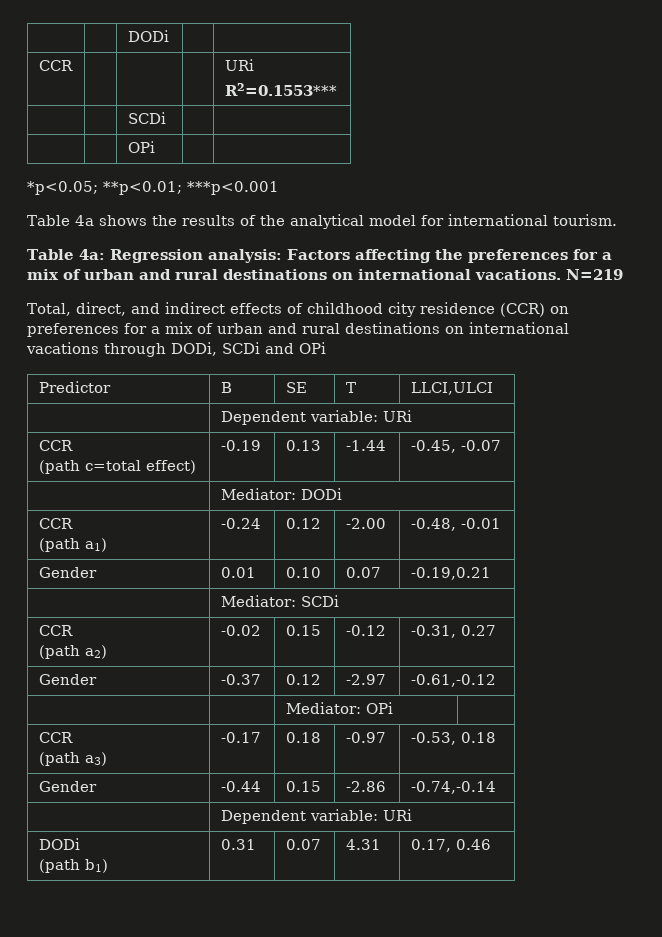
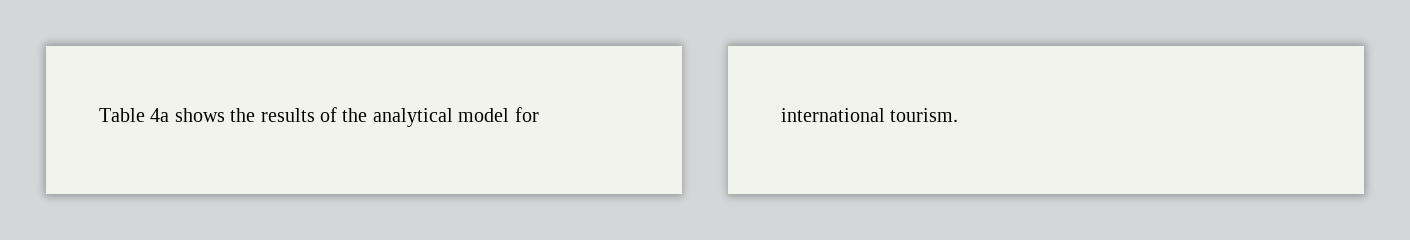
[127,30,169,42] [38,60,73,71] [224,59,254,71] [224,83,337,96] [127,112,166,124] [127,141,155,153] [27,181,279,195] | | DODi | | // CCR | | | | URi // R2=0.1553*** // | | SCDi | | // | | OPi | | // *p<0.05; **p<0.01; ***p<0.001 // -> (99, 115) none
[27,249,612,263] [27,269,623,280] [27,302,569,317] [27,322,569,337] [26,342,326,357] [38,381,111,393] [220,382,232,393] [285,382,307,393] [345,382,356,393] [410,382,493,395] [220,410,412,425] [38,440,73,451] [38,460,196,474] [220,440,261,451] [285,440,321,451] [345,440,386,451] [410,440,501,453] [220,488,342,500] [38,518,73,529] [38,538,107,552] [220,518,261,529] [285,518,321,529] [345,518,386,529] [410,518,501,531] [38,567,97,578] [220,567,256,578] [285,567,321,578] [345,567,381,578] [410,567,491,580] [220,595,339,607] [38,625,73,636] [38,645,107,659] [220,625,261,636] [285,625,321,636] [345,625,386,636] [410,625,496,638] [38,674,97,685] [220,674,261,685] [285,674,321,685] [345,674,386,685] [410,674,496,687] [285,702,393,714] [38,732,73,743] [38,752,107,766] [220,732,261,743] [285,732,321,743] [345,732,386,743] [410,732,496,745] [38,781,97,792] [220,781,261,792] [285,781,321,792] [345,781,386,792] [410,781,496,794] [220,809,412,824] [38,838,80,850] [38,859,108,873] [220,839,256,850] [285,839,321,850] [345,839,381,850] [410,839,491,852] // Table 4a: Regression analysis: Factors affecting the preferences for a mix of urban and rural destinations on international vacations. N=219 // Total, direct, and indirect effects of childhood city residence (CCR) on preferences for a mix of urban and rural destinations on international vacations through DODi, SCDi and OPi // Predictor | B | SE | T | LLCI,ULCI // | Dependent variable: URi // CCR // (path c=total effect) | -0.19 | 0.13 | -1.44 | -0.45, -0.07 // | Mediator: DODi // CCR // (path a1) | -0.24 | 0.12 | -2.00 | -0.48, -0.01 // Gender | 0.01 | 0.10 | 0.07 | -0.19,0.21 // | Mediator: SCDi // CCR // (path a2) | -0.02 | 0.15 | -0.12 | -0.31, 0.27 // Gender | -0.37 | 0.12 | -2.97 | -0.61,-0.12 // | | Mediator: OPi | // CCR // (path a3) | -0.17 | 0.18 | -0.97 | -0.53, 0.18 // Gender | -0.44 | 0.15 | -2.86 | -0.74,-0.14 // | Dependent variable: URi // DODi // (path b1) | 0.31 | 0.07 | 4.31 | 0.17, 0.46 -> (959, 115) none

